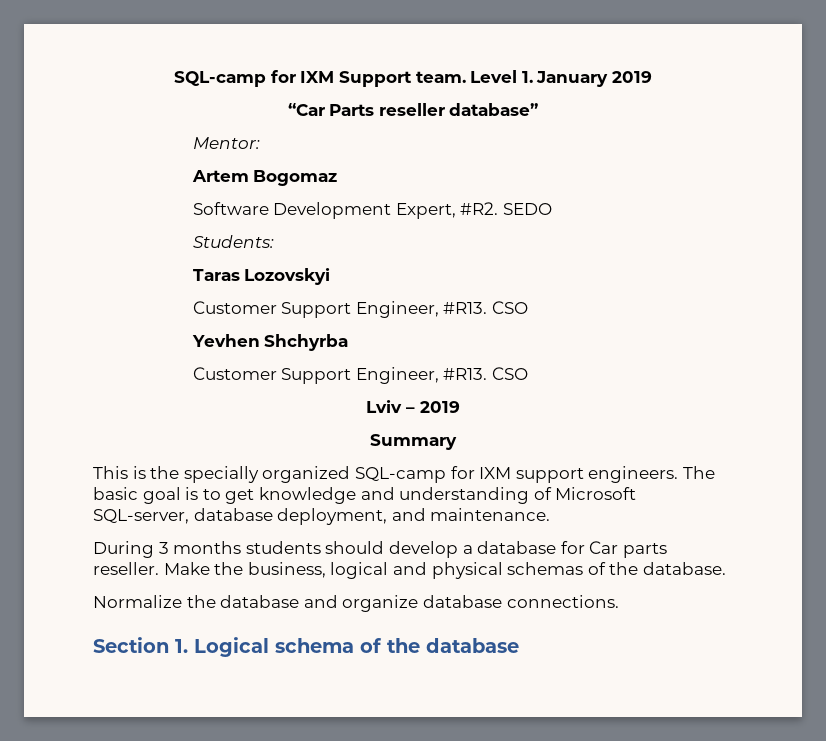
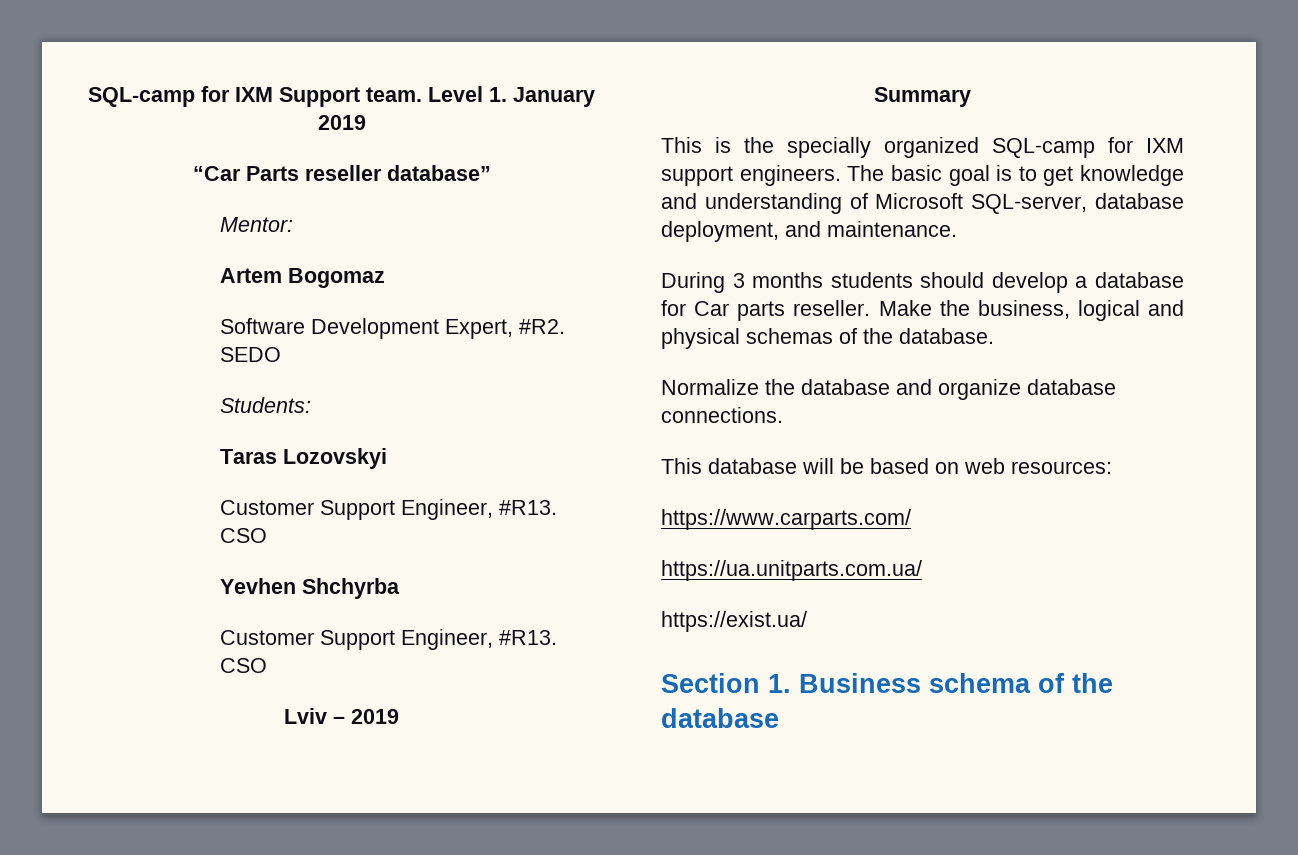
(619, 601) none -> [661,458,1112,474] [661,509,911,530] [661,560,922,581] [661,611,807,632] // This database will be based on web resources: // https://www.carparts.com/ // https://ua.unitparts.com.ua/ // https://exist.ua/
[194,637,269,657] Logical -> [799,673,921,693] Business

